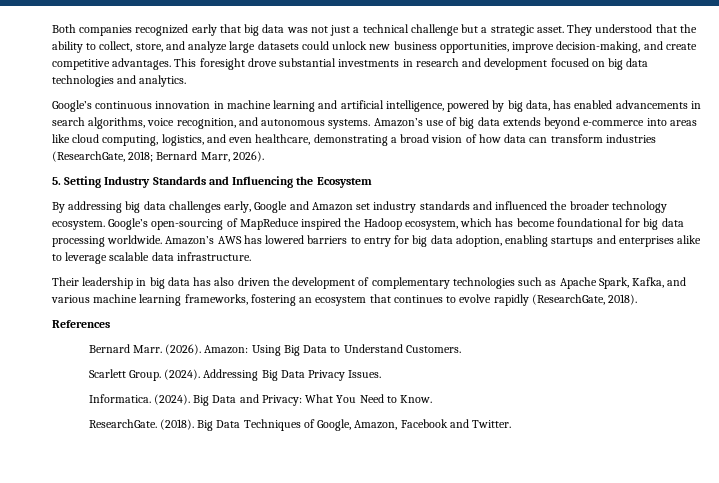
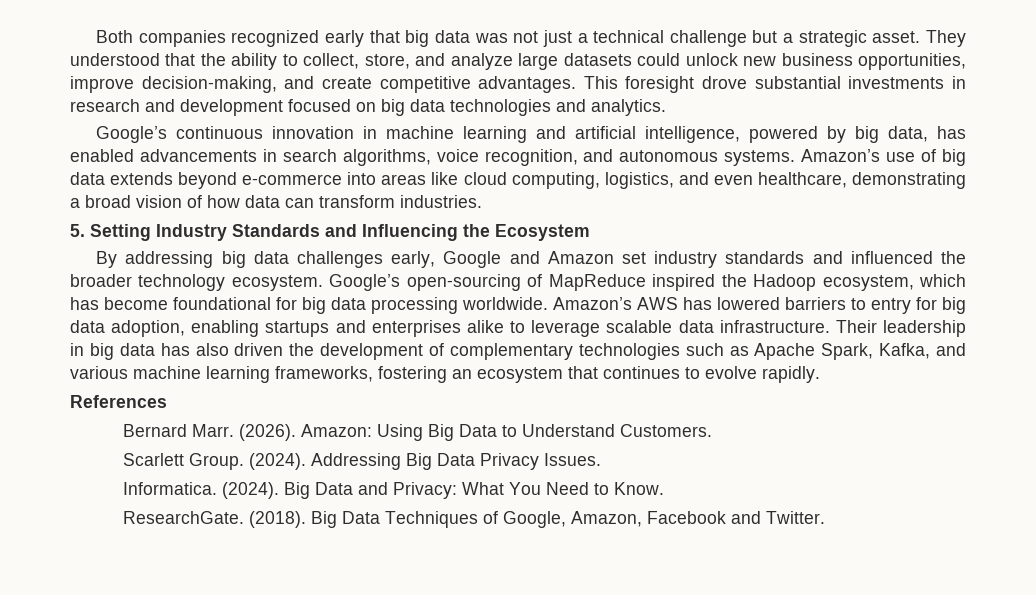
[605,134,656,143] [52,151,264,162] industries (ResearchGate, 2018; Bernard Marr, 2026). -> [400,195,482,208] industries.
(251, 256) // -> (830, 326) none
[493,294,638,306] rapidly (ResearchGate, 2018). -> [762,366,820,383] rapidly.

